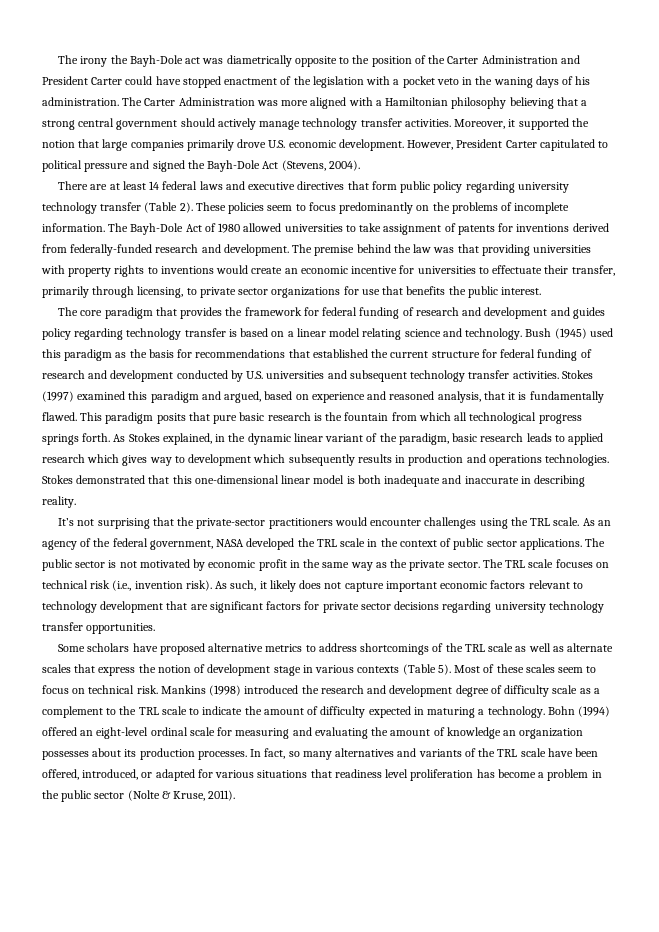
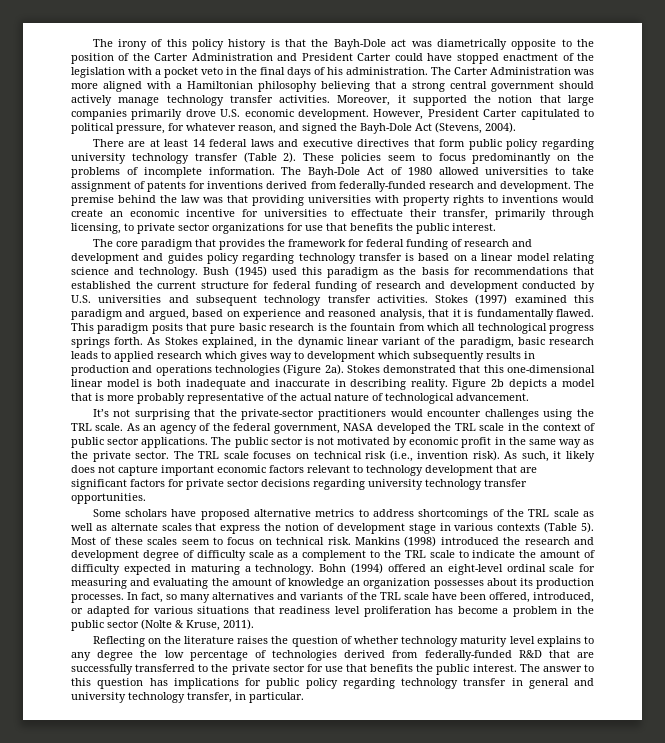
(108, 61) none -> [151,39,307,50] of this policy history is that
[493,77,533,88] waning -> [260,67,285,75] final
[84,163,129,172] pressure -> [116,123,276,134] pressure, for whatever reason,
[545,454,610,466] technologies. -> [214,364,344,376] technologies (Figure 2a).
(76, 502) none -> [452,379,596,390] [71,393,529,404] Figure 2b depicts a model that is more probably representative of the actual nature of technological advancement.
(236, 795) none -> [92,636,594,647] [71,650,595,661] [71,664,594,675] [71,678,594,689] [71,692,304,703] // Reflecting on the literature raises the question of whether technology maturity level explains to any degree the low percentage of technologies derived from federally-funded R&D that are successfully transferred to the private sector for use that benefits the public interest. The answer to this question has implications for public policy regarding technology transfer in general and university technology transfer, in particular.

